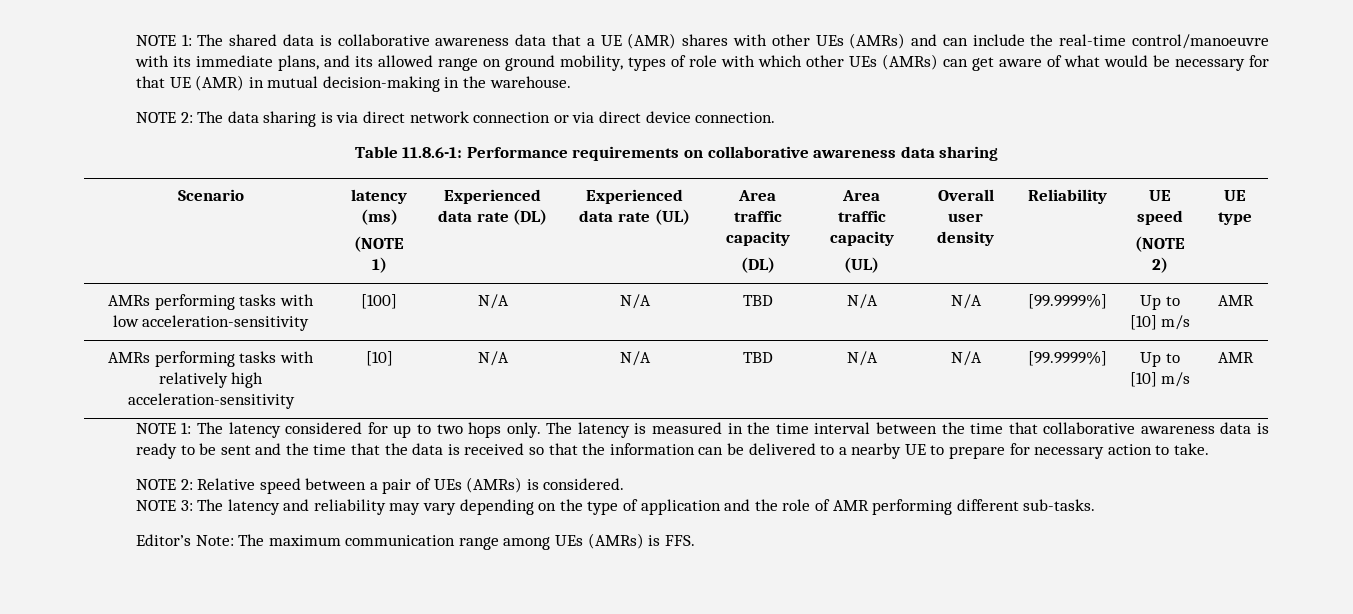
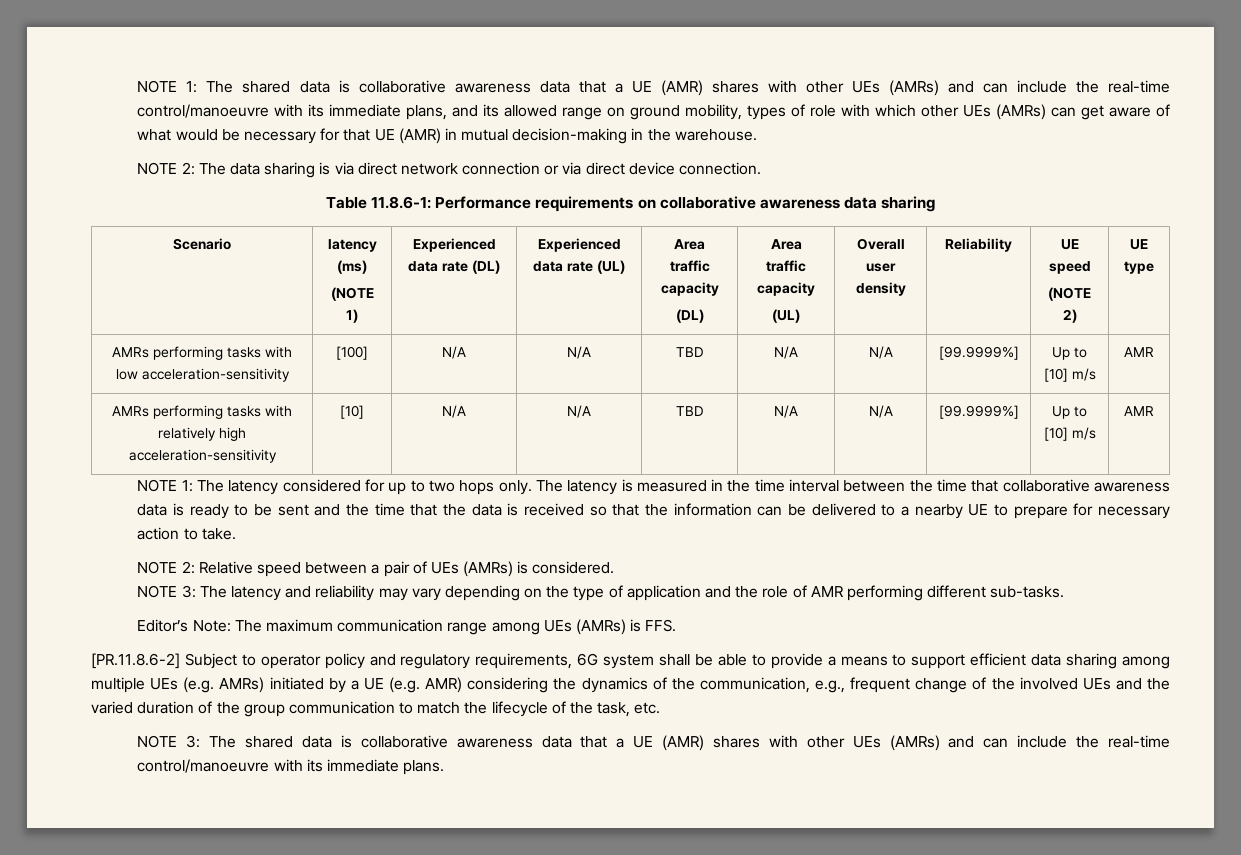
(695, 540) none -> [91,653,1170,669] [91,677,1170,693] [91,701,661,717] [137,735,1170,751] [137,759,445,775] // [PR.11.8.6-2] Subject to operator policy and regulatory requirements, 6G system shall be able to provide a means to support efficient data sharing among multiple UEs (e.g. AMRs) initiated by a UE (e.g. AMR) considering the dynamics of the communication, e.g., frequent change of the involved UEs and the varied duration of the group communication to match the lifecycle of the task, etc. // NOTE 3: The shared data is collaborative awareness data that a UE (AMR) shares with other UEs (AMRs) and can include the real-time control/manoeuvre with its immediate plans.

